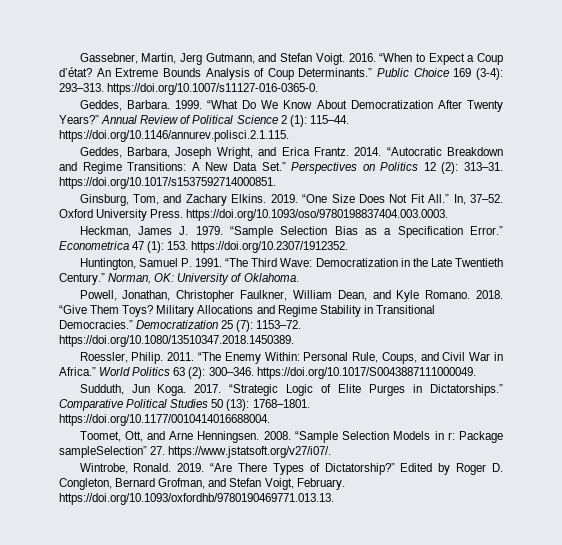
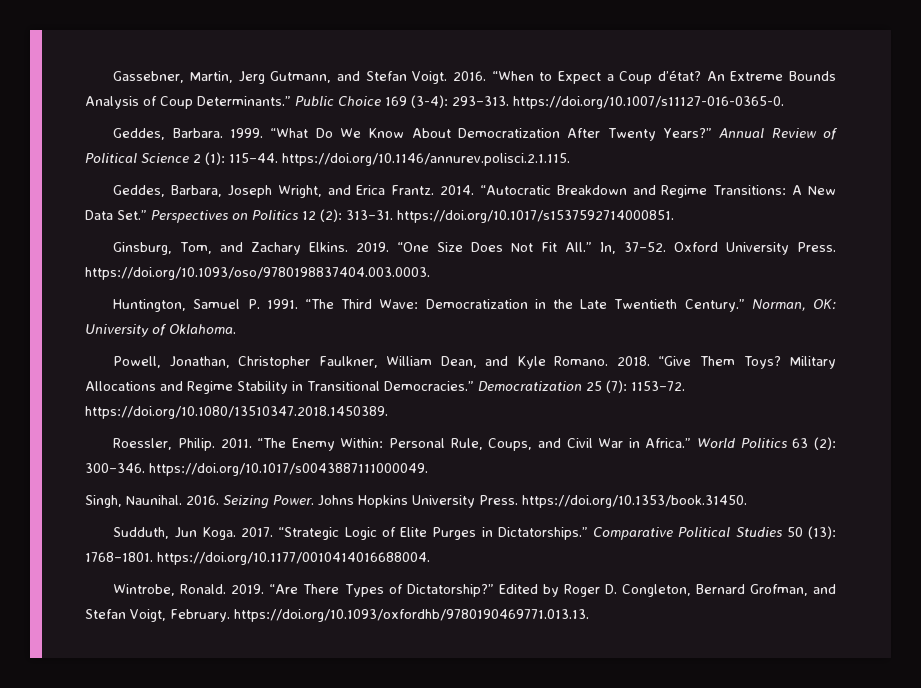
[79,226,503,238] [59,241,349,253] // Heckman, James J. 1979. “Sample Selection Bias as a Specification Error.” Econometrica 47 (1): 153. https://doi.org/10.2307/1912352. -> (430, 273) none
[256,367,476,379] https://doi.org/10.1017/S0043887111000049. -> [149,463,428,476] [85,495,747,509] https://doi.org/10.1017/s0043887111000049. // Singh, Naunihal. 2016. Seizing Power. Johns Hopkins University Press. https://doi.org/10.1353/book.31450.
[79,431,504,443] [59,446,332,458] // Toomet, Ott, and Arne Henningsen. 2008. “Sample Selection Models in r: Package sampleSelection” 27. https://www.jstatsoft.org/v27/i07/. -> (430, 558) none

